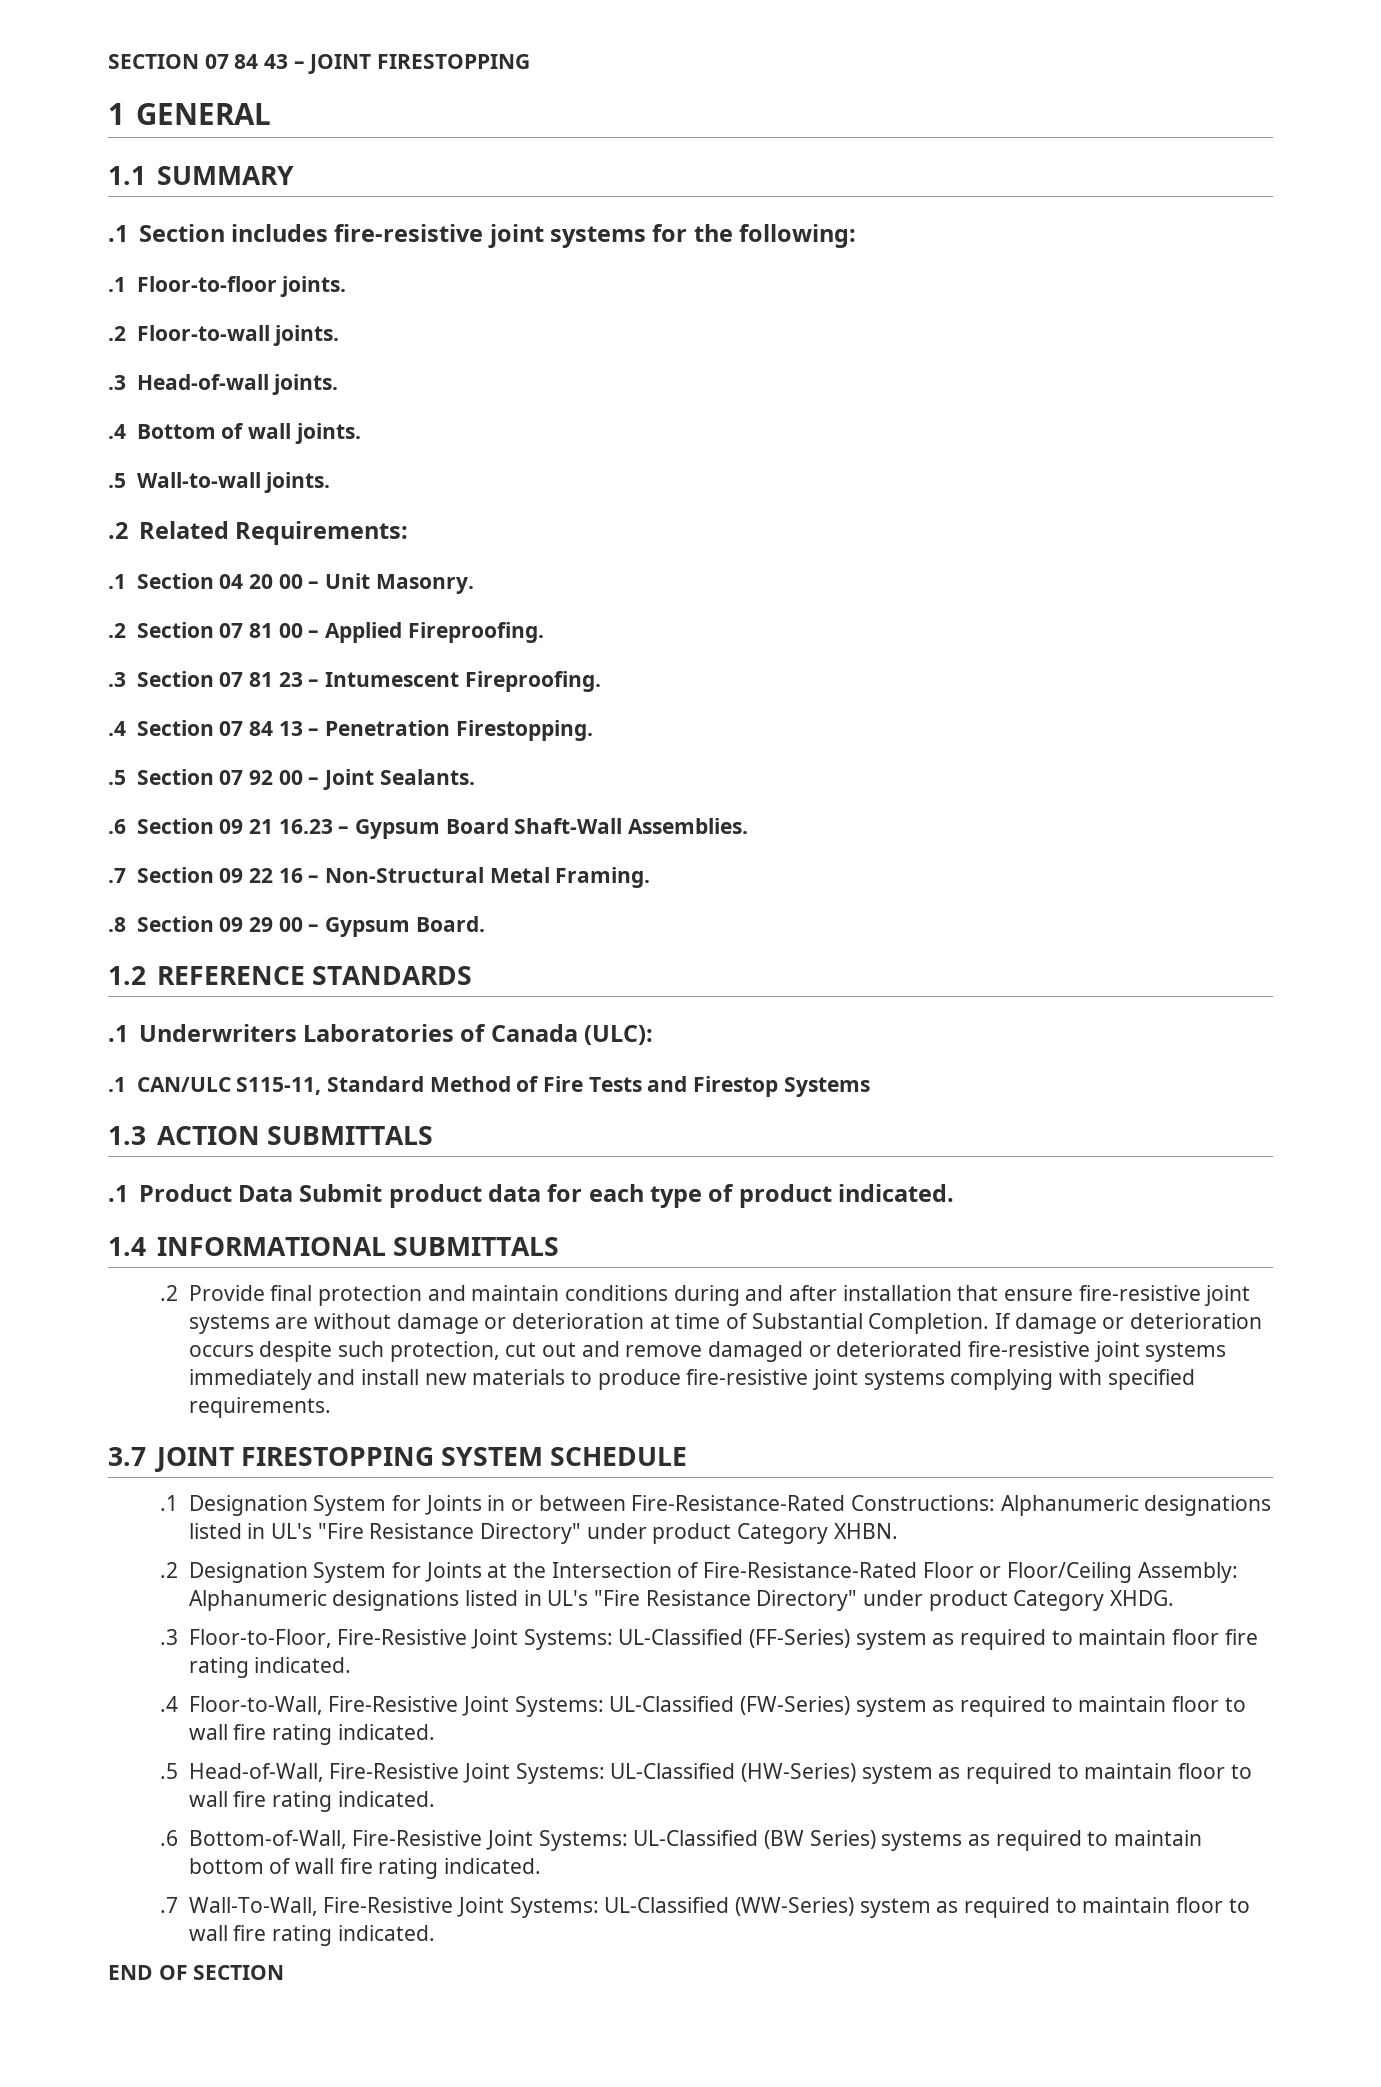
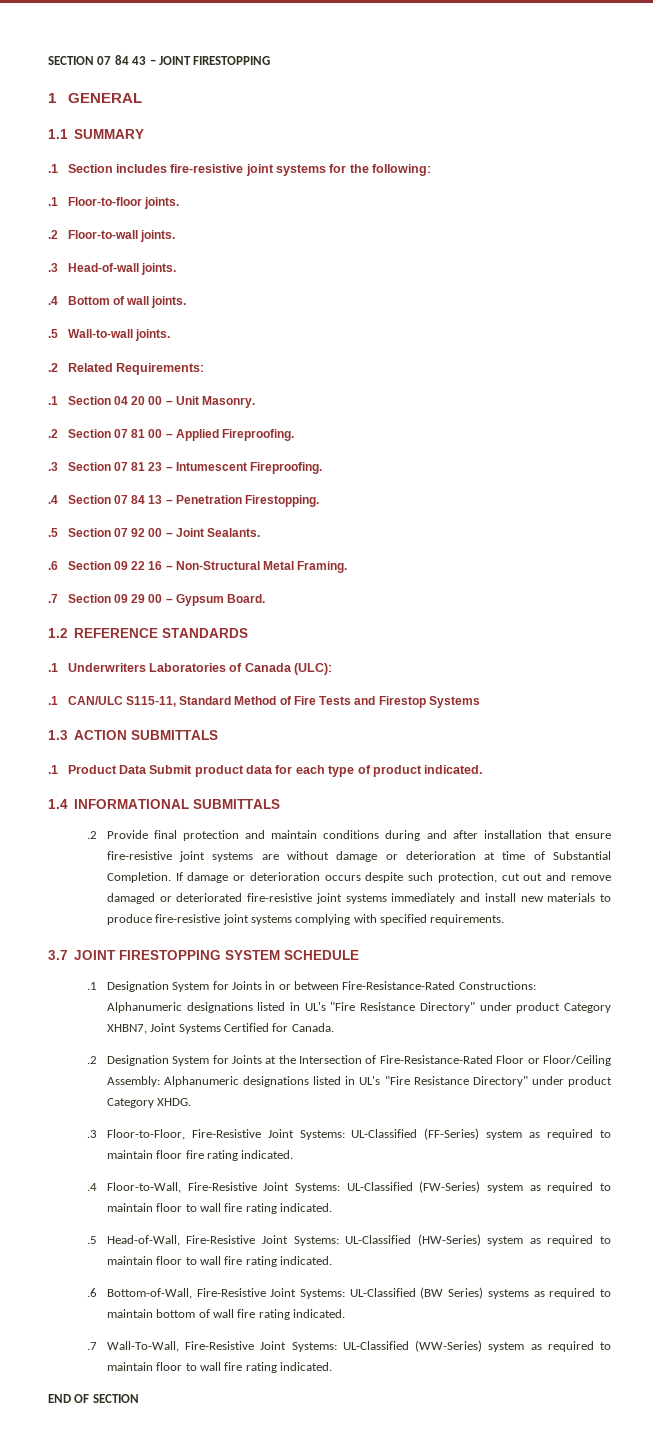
[248,818,748,839] [108,867,244,883] 21 16.23 – Gypsum Board Shaft-Wall Assemblies. // .7 Section 09 -> (128, 565) none
[108,917,126,932] .8 -> [48,594,58,603] .7
[833,1523,898,1539] XHBN. -> [106,1023,334,1034] XHBN7, Joint Systems Certified for Canada.

